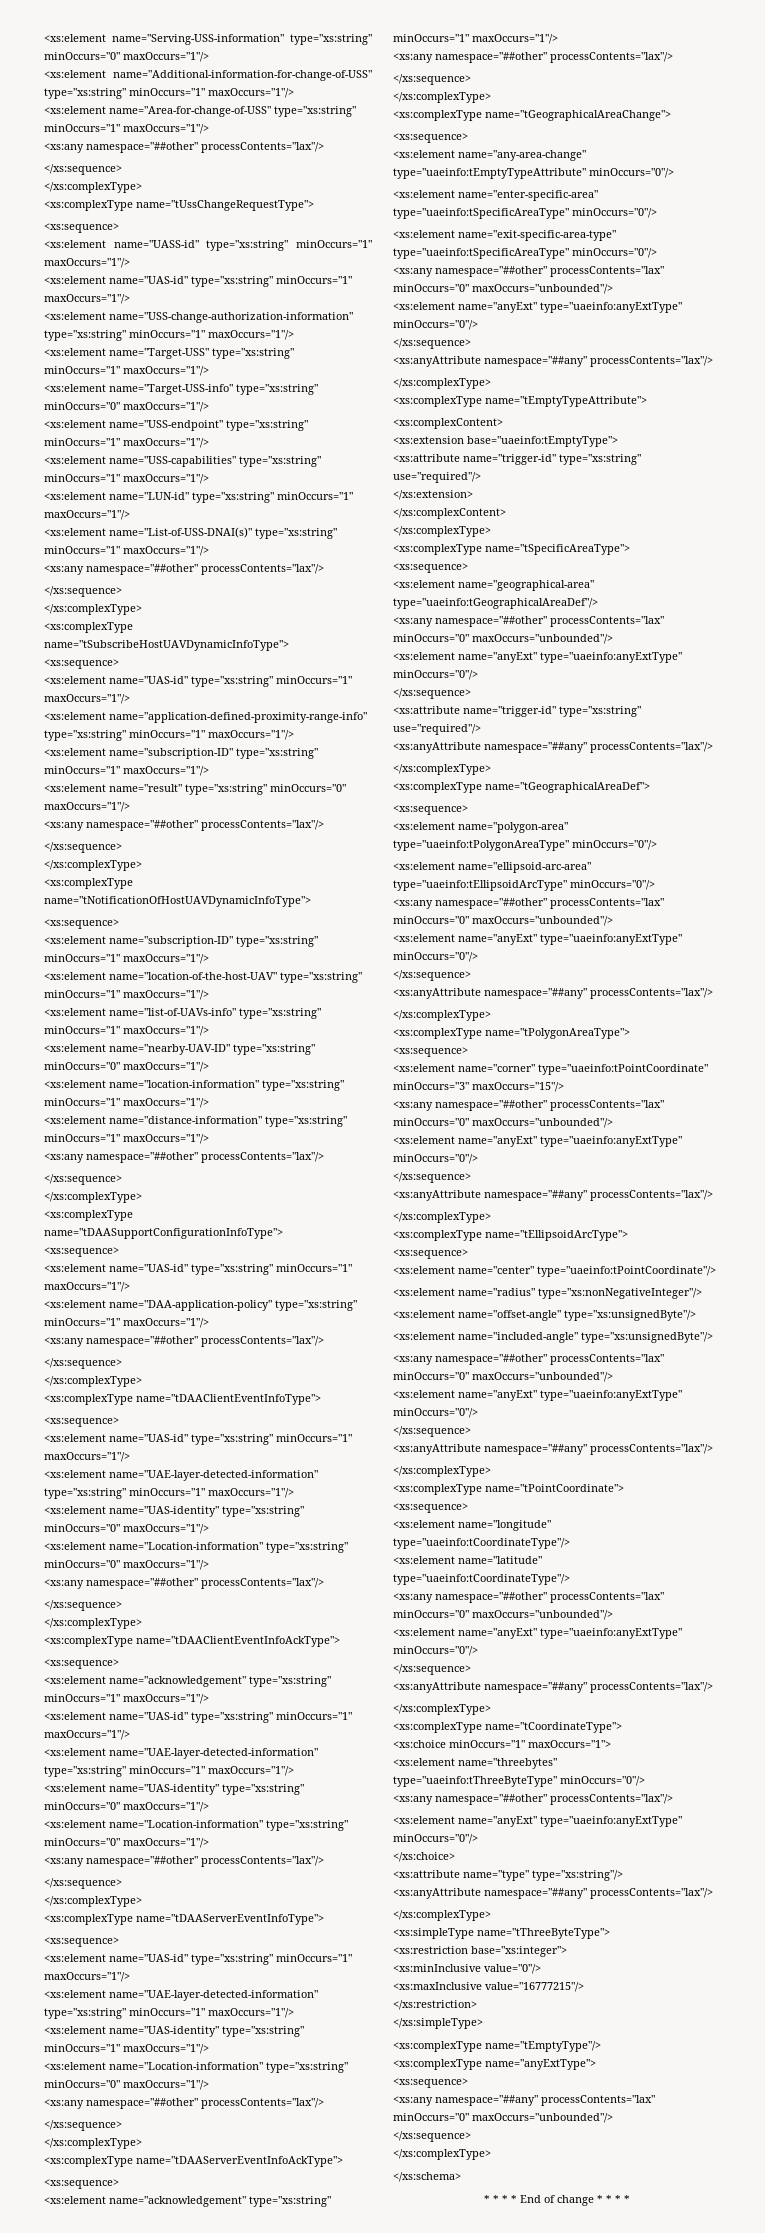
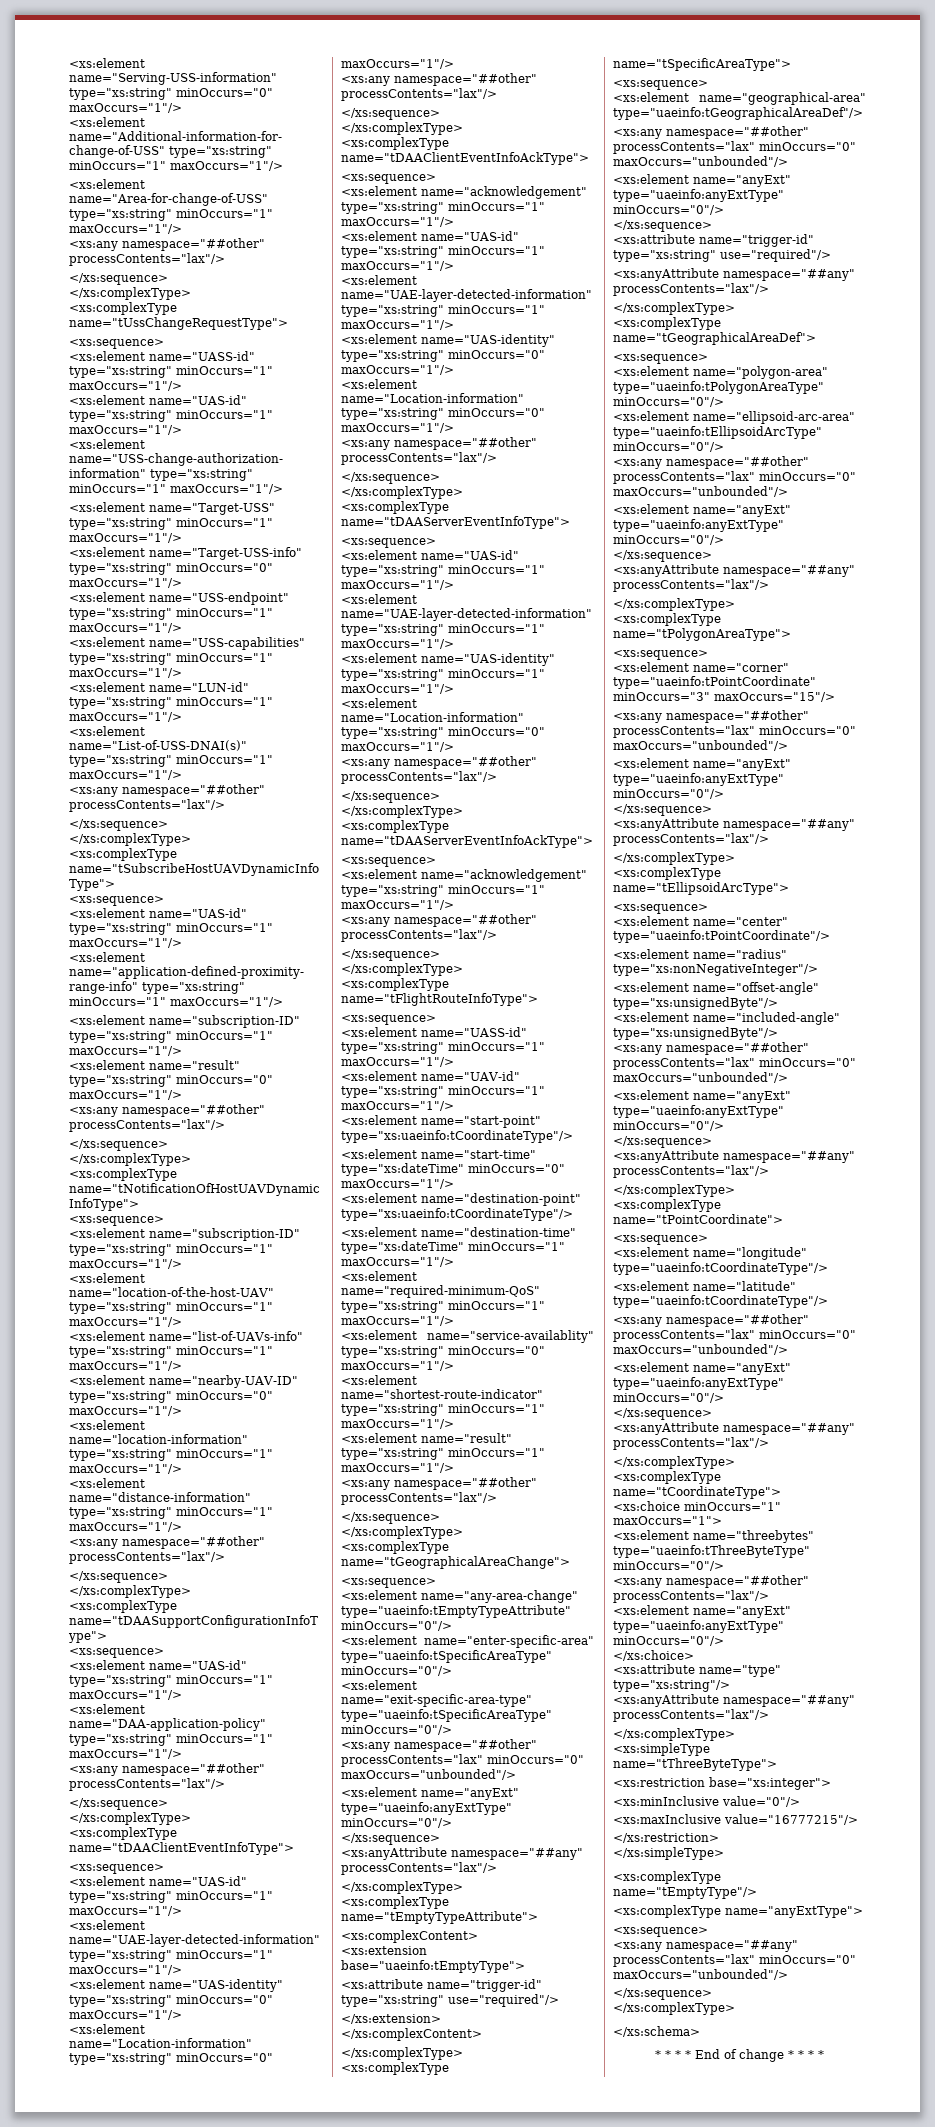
(491, 97) none -> [341,978,449,991] [341,993,538,1006] [341,1015,436,1025] [341,1027,527,1037] [341,1042,545,1054] [341,1057,454,1067] [341,1071,520,1081] [341,1086,545,1098] [341,1101,454,1111] [341,1115,541,1128] [341,1130,573,1143] [341,1149,536,1159] [341,1163,565,1176] [341,1179,454,1189] [341,1193,581,1206] [341,1208,573,1221] [341,1227,576,1237] [341,1241,565,1254] [341,1257,454,1267] [341,1271,417,1281] [341,1285,540,1298] [341,1301,545,1313] [341,1316,454,1326] [341,1330,594,1343] [341,1346,545,1358] [341,1361,454,1371] [341,1375,417,1385] [341,1389,543,1399] [341,1404,545,1416] [341,1419,454,1429] [341,1433,512,1443] [341,1448,545,1460] [341,1463,454,1473] [341,1477,537,1490] [341,1492,497,1505] [341,1512,440,1524] [341,1526,463,1539] // <xs:complexType name="tFlightRouteInfoType"> // <xs:sequence> // <xs:element name="UASS-id" type="xs:string" minOccurs="1" maxOccurs="1"/> // <xs:element name="UAV-id" type="xs:string" minOccurs="1" maxOccurs="1"/> // <xs:element name="start-point" type="xs:uaeinfo:tCoordinateType"/> // <xs:element name="start-time" type="xs:dateTime" minOccurs="0" maxOccurs="1"/> // <xs:element name="destination-point" type="xs:uaeinfo:tCoordinateType"/> // <xs:element name="destination-time" type="xs:dateTime" minOccurs="1" maxOccurs="1"/> // <xs:element name="required-minimum-QoS" type="xs:string" minOccurs="1" maxOccurs="1"/> // <xs:element name="service-availablity" type="xs:string" minOccurs="0" maxOccurs="1"/> // <xs:element name="shortest-route-indicator" type="xs:string" minOccurs="1" maxOccurs="1"/> // <xs:element name="result" type="xs:string" minOccurs="1" maxOccurs="1"/> // <xs:any namespace="##other" processContents="lax"/> // </xs:sequence> // </xs:complexType>

